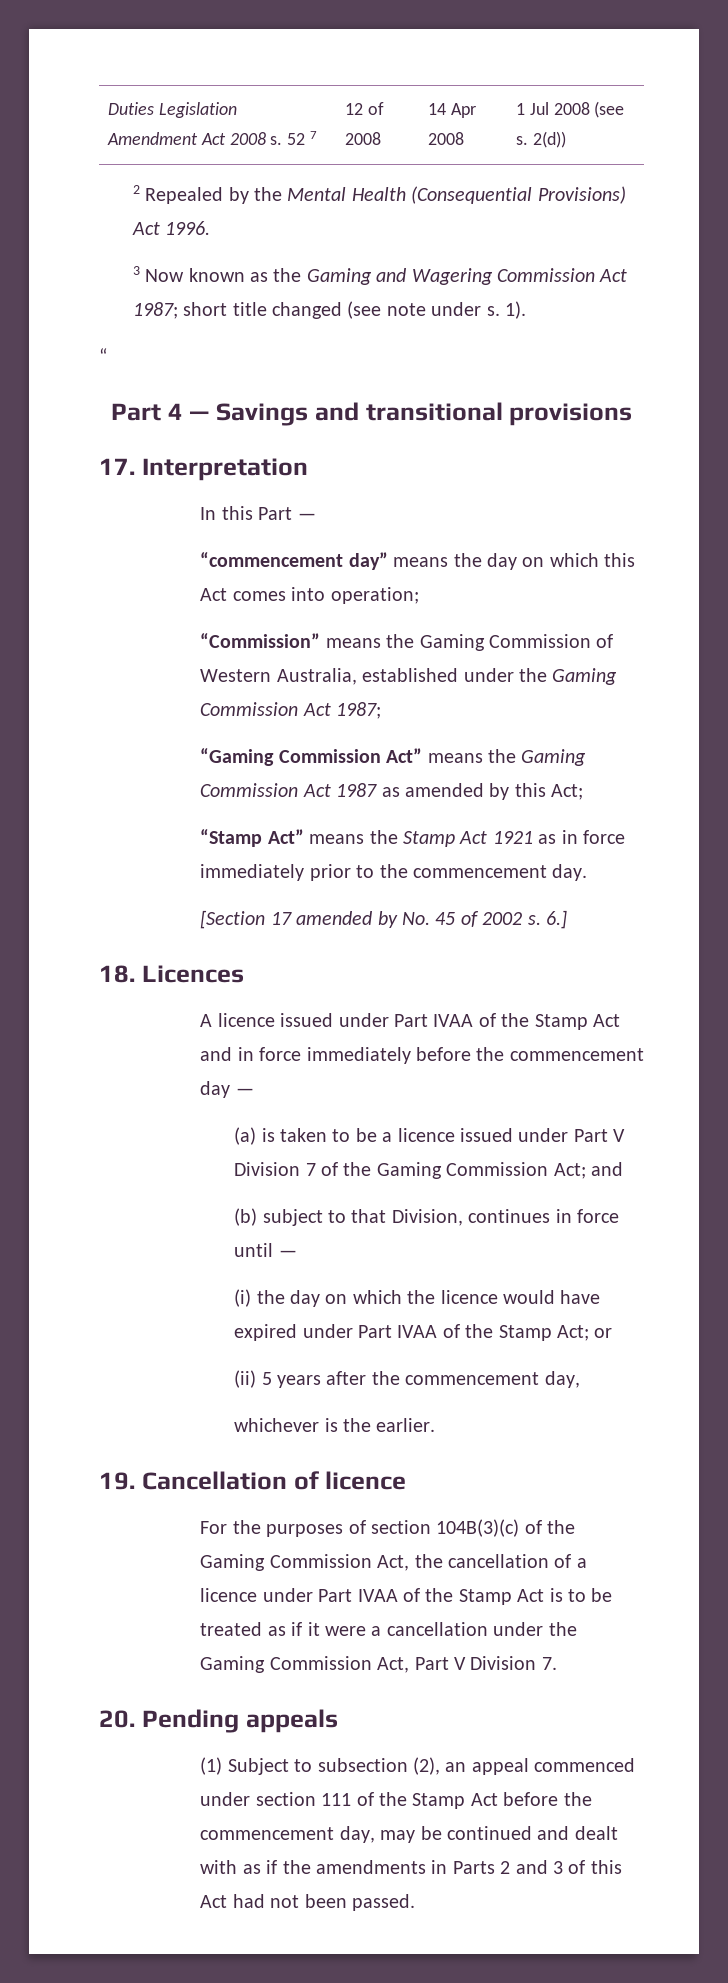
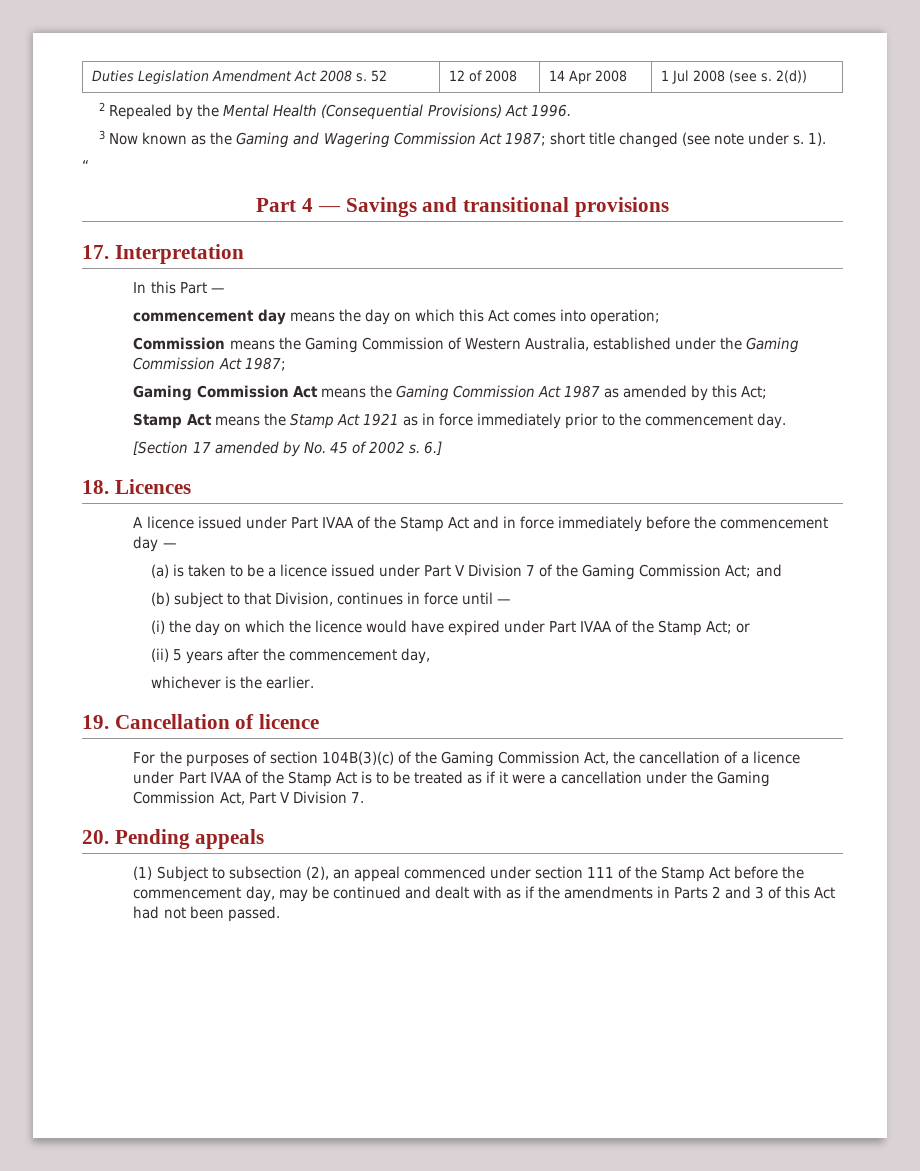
[310,131,318,139] 7 -> (387, 76) none
[200,552,388,570] “commencement day” -> [133,309,286,325] commencement day
[200,633,321,648] “Commission” -> [133,337,226,350] Commission
[200,748,423,766] “Gaming Commission Act” -> [133,385,318,401] Gaming Commission Act
[200,829,304,847] “Stamp Act” -> [133,413,212,429] Stamp Act

